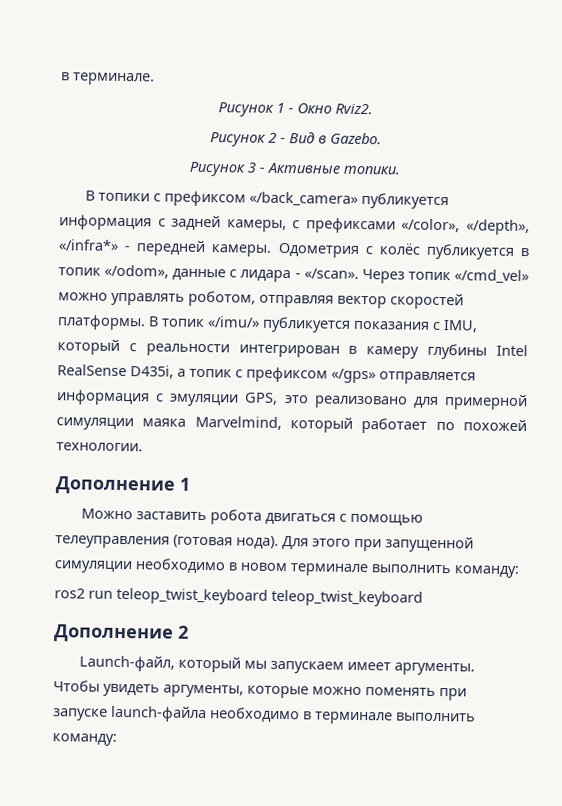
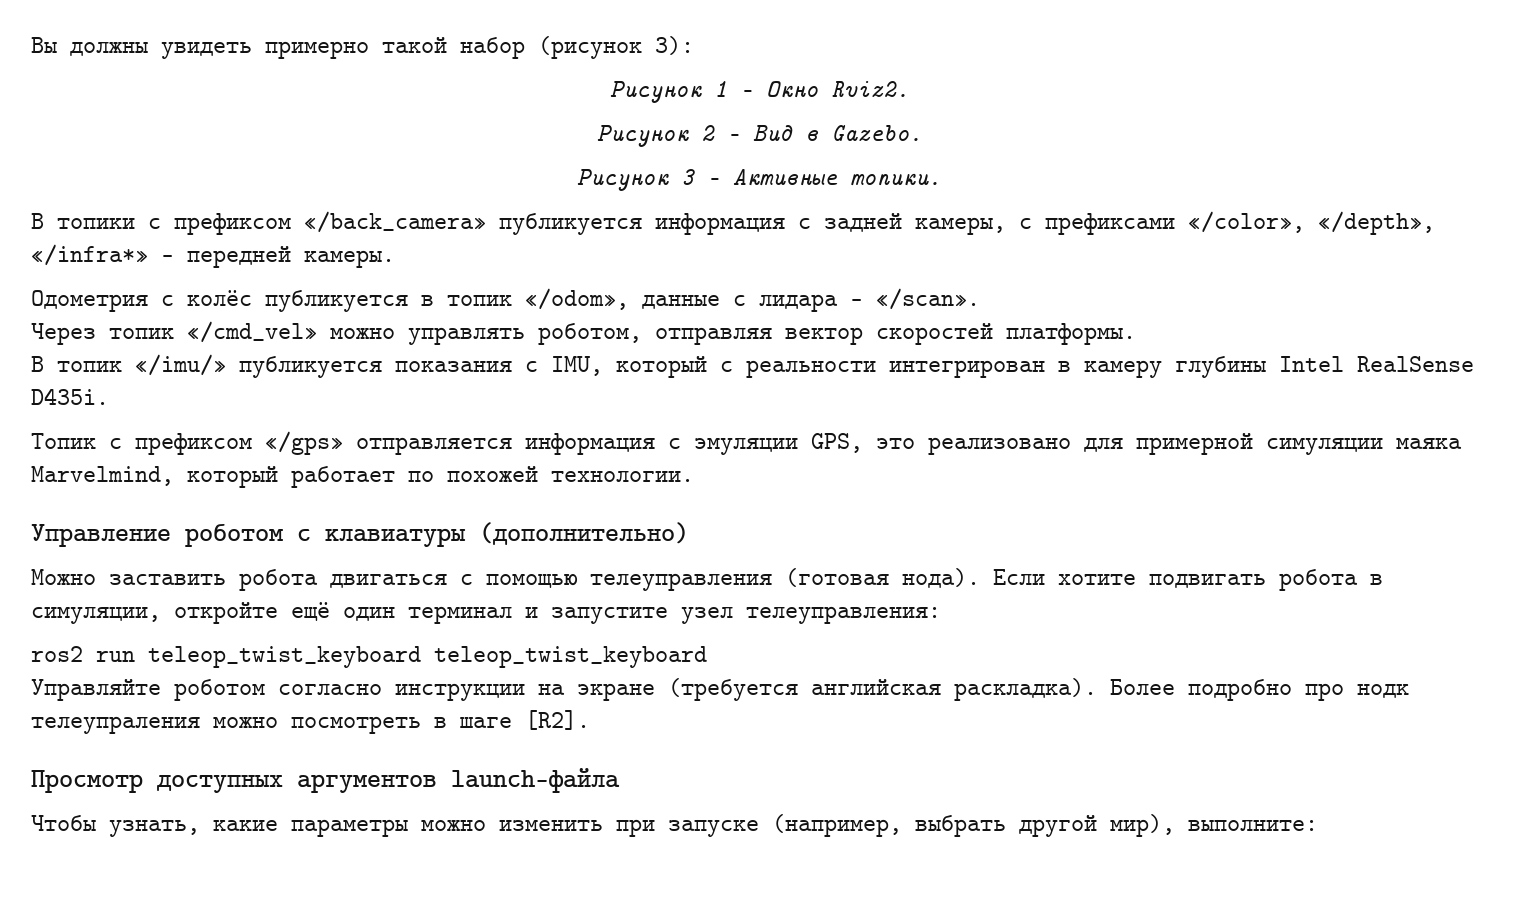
[61,72,155,86] в терминале. -> [31,36,694,59] Вы должны увидеть примерно такой набор (рисунок 3):
(272, 250) none -> (395, 259) //
(359, 273) none -> (980, 299) //
(146, 322) none -> (1136, 334) //
[130,365,232,379] D435i, а топик -> [31,388,109,405] [31,433,96,449] D435i. // Топик
[55,476,191,495] Дополнение 1 -> [31,522,689,547] Управление роботом с клавиатуры (дополнительно)
[282,536,474,553] [54,558,519,579] [54,587,423,607] [53,624,189,643] [79,655,476,676] [53,680,467,701] [52,705,476,725] [52,733,117,746] Для этого при запущенной симуляции необходимо в новом терминале выполнить команду: // ros2 run teleop_twist_keyboard teleop_twist_keyboard // Дополнение 2 // Launch-файл, который мы запускаем имеет аргументы. Чтобы увидеть аргументы, которые можно поменять при запуске launch-файла необходимо в терминале выполнить команду: -> [993,569,1383,591] [31,602,941,624] [31,646,707,668] [31,678,1409,701] [31,710,590,734] [31,768,620,793] [31,814,1318,837] Если хотите подвигать робота в симуляции, откройте ещё один терминал и запустите узел телеуправления: // ros2 run teleop_twist_keyboard teleop_twist_keyboard // Управляйте роботом согласно инструкции на экране (требуется английская раскладка). Более подробно про нодк телеупраления можно посмотреть в шаге [R2]. // Просмотр доступных аргументов launch-файла // Чтобы узнать, какие параметры можно изменить при запуске (например, выбрать другой мир), выполните:

